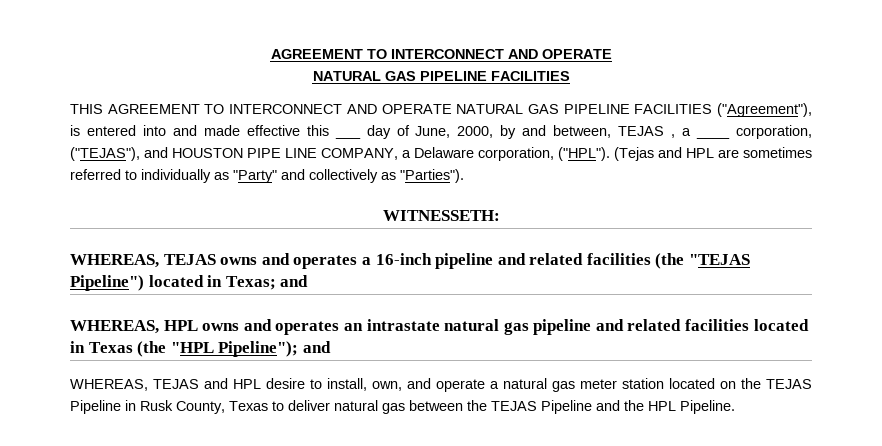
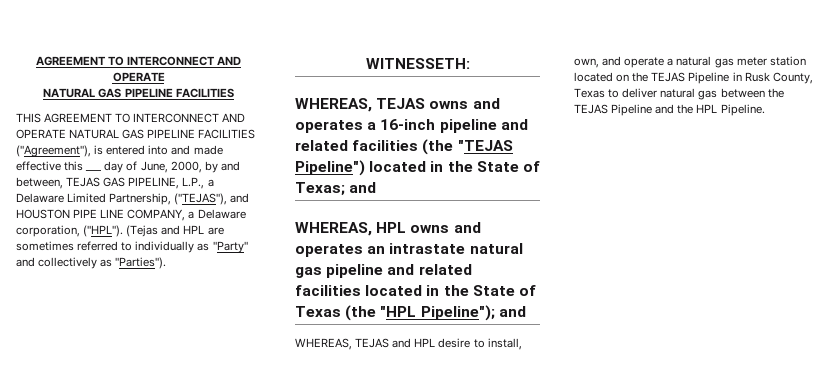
[671,128,692,138] [696,125,813,139] , a ____ corporation, -> [103,177,214,189] [16,193,172,205] GAS PIPELINE, L.P., a Delaware Limited Partnership,
(223, 281) none -> [447,161,540,172] the State of
(85, 347) none -> [443,285,536,296] the State of

